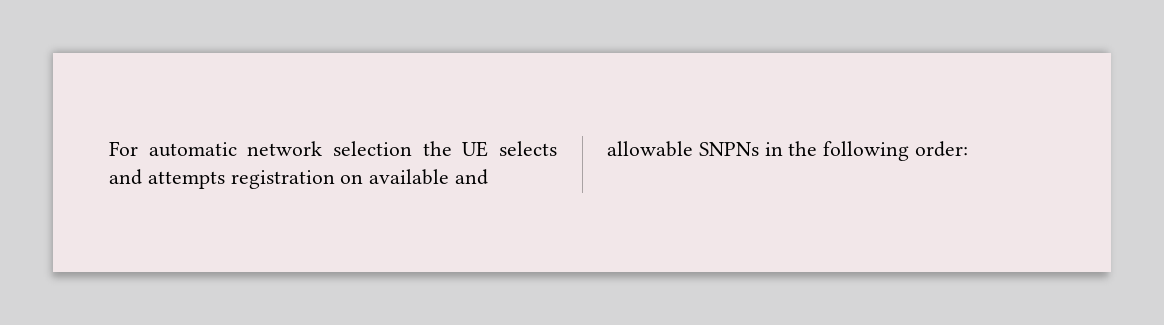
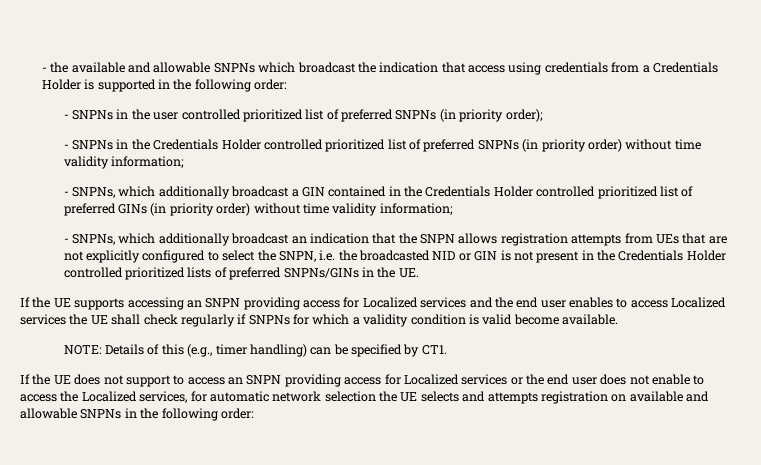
[109,141,138,156] For -> [41,62,718,75] [41,79,288,92] [63,109,543,122] [63,139,701,152] [63,156,185,169] [63,186,694,199] [63,203,453,216] [63,233,727,246] [63,250,726,263] [63,267,419,280] [20,297,727,310] [20,314,618,327] [63,344,447,357] [20,374,705,387] [20,391,207,403] - the available and allowable SNPNs which broadcast the indication that access using credentials from a Credentials Holder is supported in the following order: // - SNPNs in the user controlled prioritized list of preferred SNPNs (in priority order); // - SNPNs in the Credentials Holder controlled prioritized list of preferred SNPNs (in priority order) without time validity information; // - SNPNs, which additionally broadcast a GIN contained in the Credentials Holder controlled prioritized list of preferred GINs (in priority order) without time validity information; // - SNPNs, which additionally broadcast an indication that the SNPN allows registration attempts from UEs that are not explicitly configured to select the SNPN, i.e. the broadcasted NID or GIN is not present in the Credentials Holder controlled prioritized lists of preferred SNPNs/GINs in the UE. // If the UE supports accessing an SNPN providing access for Localized services and the end user enables to access Localized services the UE shall check regularly if SNPNs for which a validity condition is valid become available. // NOTE: Details of this (e.g., timer handling) can be specified by CT1. // If the UE does not support to access an SNPN providing access for Localized services or the end user does not enable to access the Localized services, for

